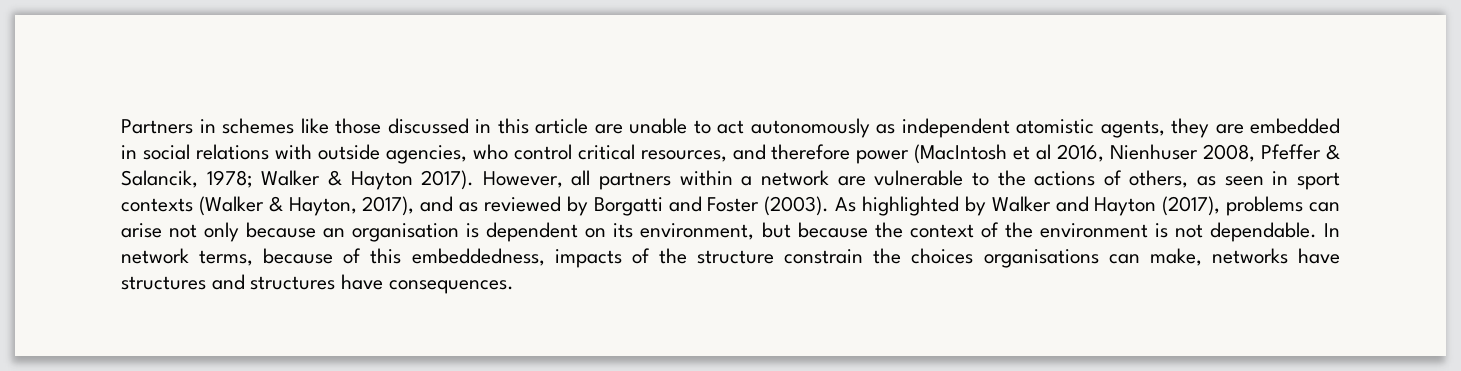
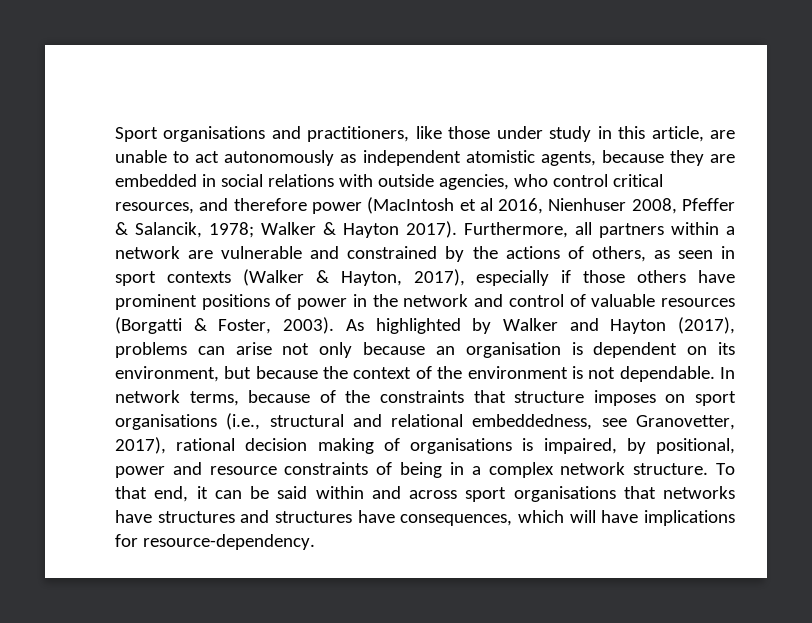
[121,118,469,134] Partners in schemes like those discussed -> [115,126,592,142] Sport organisations and practitioners, like those under study
[535,118,588,134] article -> [651,126,704,142] article,
(1165, 129) none -> [601,150,664,163] because
[482,171,563,188] However, -> [464,222,568,238] Furthermore,
[971,172,989,186] to -> [310,246,465,262] and constrained by
[420,196,830,216] and as reviewed by Borgatti and Foster (2003). -> [476,270,735,286] [115,294,736,310] [115,317,335,334] especially if those others have prominent positions of power in the network and control of valuable resources (Borgatti & Foster, 2003).
[370,248,1202,268] this embeddedness, impacts of the structure constrain the choices organisations can make, -> [345,390,737,406] [115,413,735,430] [115,437,735,454] [115,462,735,478] [115,486,656,502] the constraints that structure imposes on sport organisations (i.e., structural and relational embeddedness, see Granovetter, 2017), rational decision making of organisations is impaired, by positional, power and resource constraints of being in a complex network structure. To that end, it can be said within and across sport organisations that
[388,280,514,294] consequences. -> [400,510,735,526] [115,534,315,550] consequences, which will have implications for resource-dependency.

